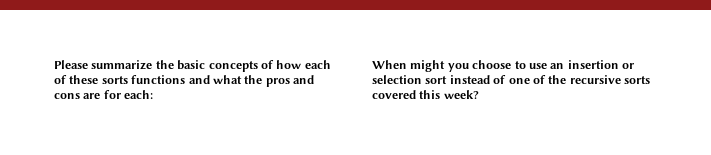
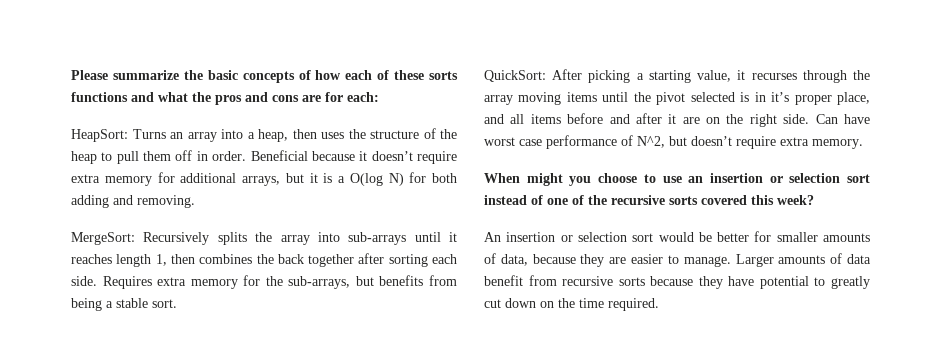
(154, 94) none -> [71,128,457,142] [71,150,458,164] [71,172,457,186] [71,195,195,208] [71,232,457,245] [71,253,458,267] [71,275,457,289] [71,298,177,311] [484,69,870,83] [484,92,870,105] [484,113,870,127] [484,135,863,149] // HeapSort: Turns an array into a heap, then uses the structure of the heap to pull them off in order. Beneficial because it doesn’t require extra memory for additional arrays, but it is a O(log N) for both adding and removing. // MergeSort: Recursively splits the array into sub-arrays until it reaches length 1, then combines the back together after sorting each side. Requires extra memory for the sub-arrays, but benefits from being a stable sort. // QuickSort: After picking a starting value, it recurses through the array moving items until the pivot selected is in it’s proper place, and all items before and after it are on the right side. Can have worst case performance of N^2, but doesn’t require extra memory.
(479, 94) none -> [484,231,870,242] [484,253,871,267] [484,275,870,289] [484,298,659,311] // An insertion or selection sort would be better for smaller amounts of data, because they are easier to manage. Larger amounts of data benefit from recursive sorts because they have potential to greatly cut down on the time required.

